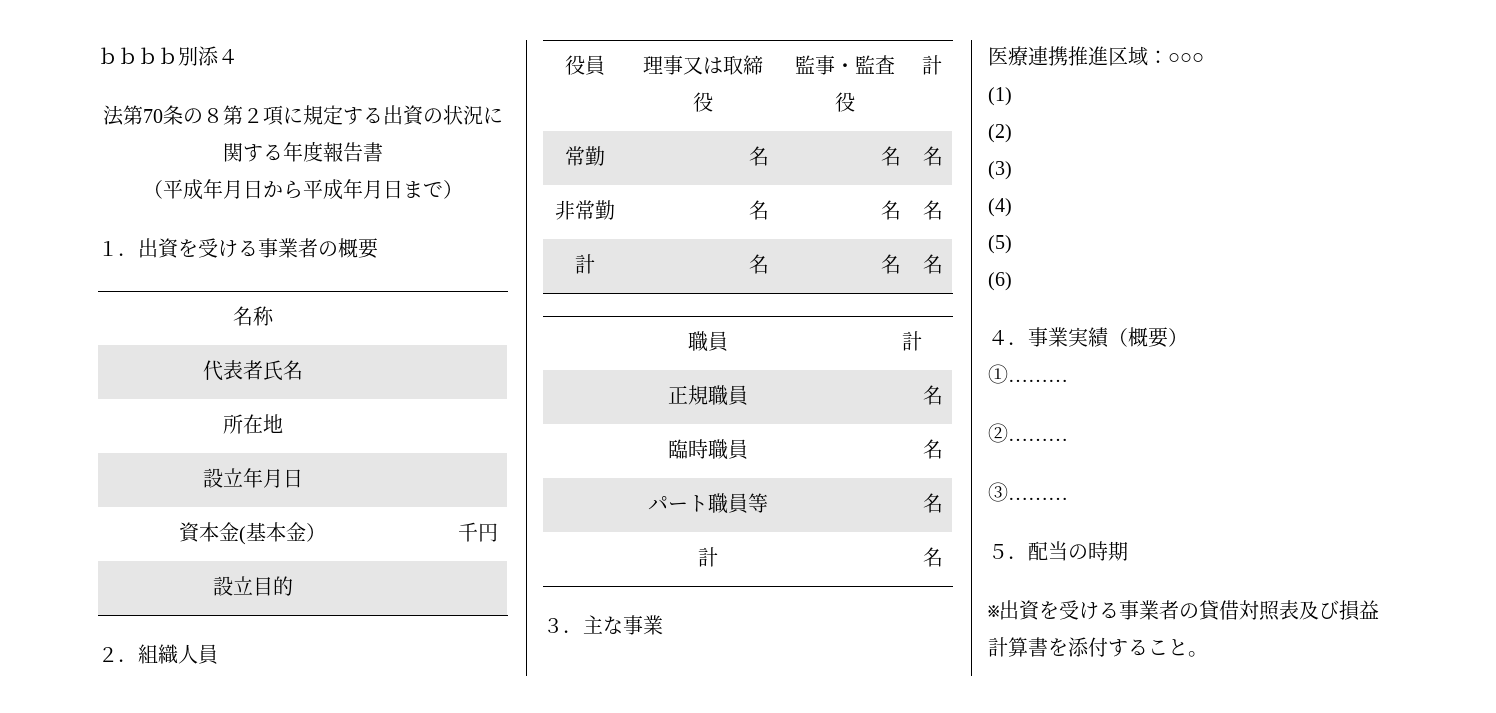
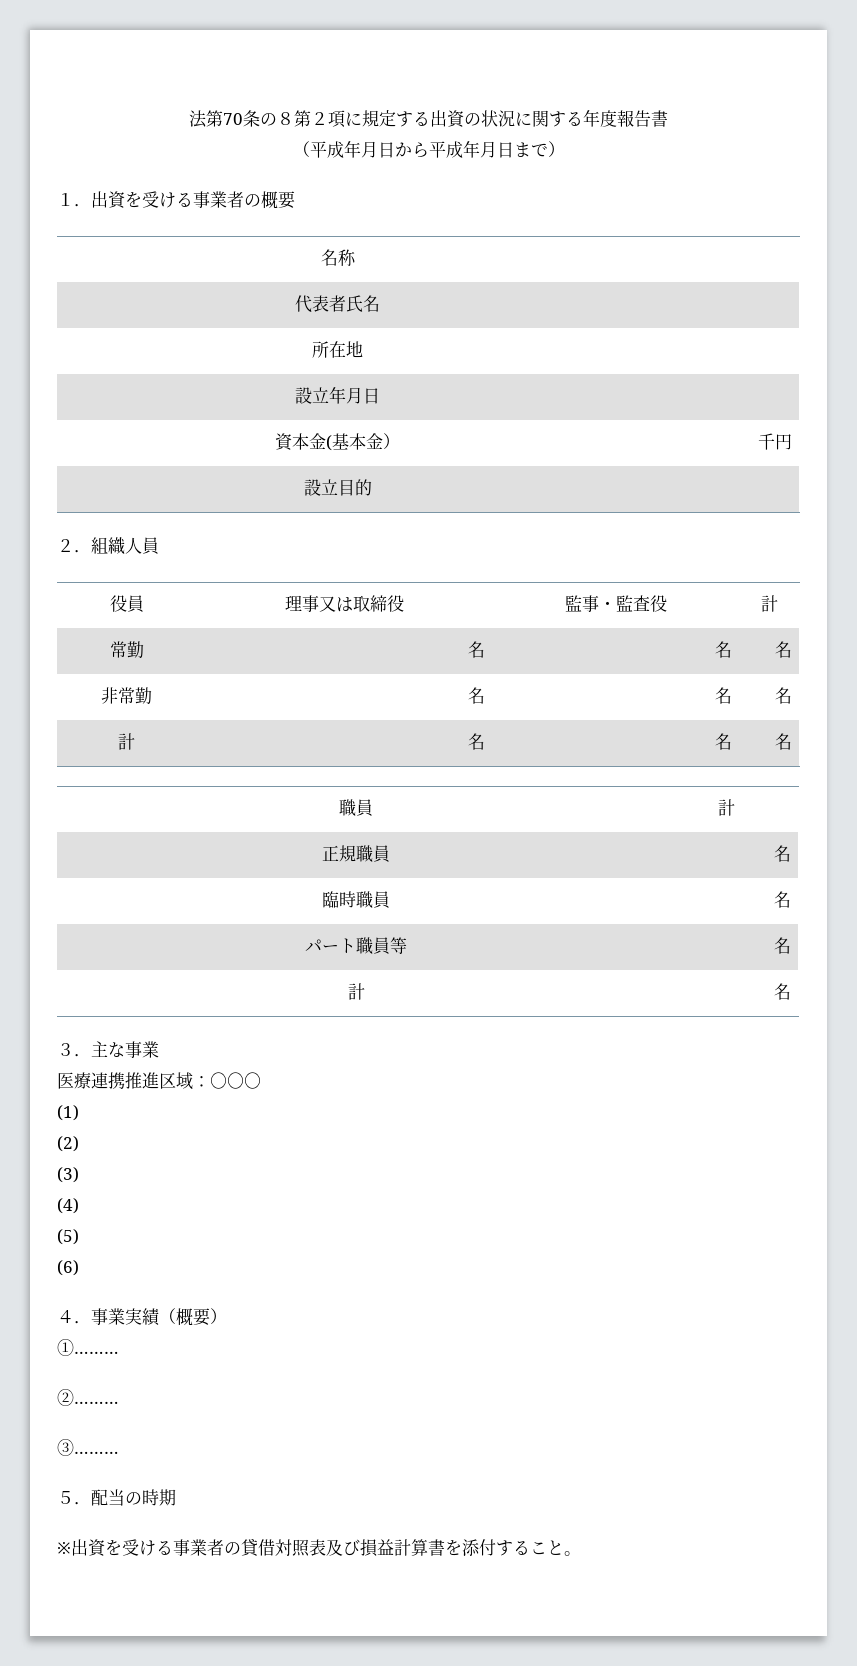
[98,46,238,66] ｂｂｂｂ別添４ // -> (189, 119) none

